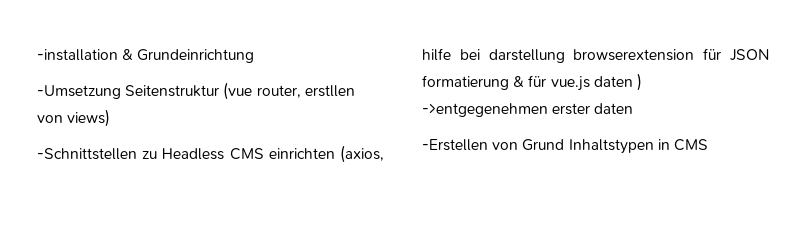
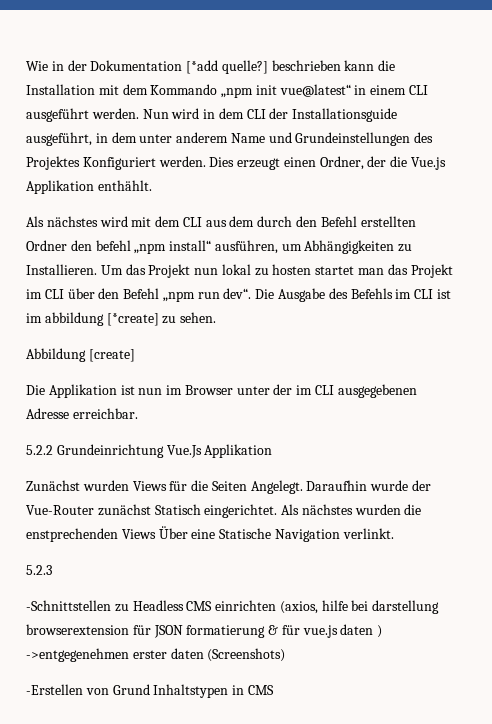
[37,49,255,63] [37,82,355,100] [37,109,111,127] -installation & Grundeinrichtung // -Umsetzung Seitenstruktur (vue router, erstllen von views) -> [26,60,396,74] [26,84,429,98] [26,108,398,122] [26,132,434,146] [26,156,447,170] [26,180,152,194] [26,216,416,227] [26,240,413,254] [26,264,453,278] [26,288,451,302] [26,312,217,326] [26,348,135,362] [26,384,417,398] [26,408,138,419] [26,444,273,458] [26,480,432,494] [26,504,422,518] [26,526,394,542] [26,565,52,575] Wie in der Dokumentation [*add quelle?] beschrieben kann die Installation mit dem Kommando „npm init vue@latest“ in einem CLI ausgeführt werden. Nun wird in dem CLI der Installationsguide ausgeführt, in dem unter anderem Name und Grundeinstellungen des Projektes Konfiguriert werden. Dies erzeugt einen Ordner, der die Vue.js Applikation enthählt. // Als nächstes wird mit dem CLI aus dem durch den Befehl erstellten Ordner den befehl „npm install“ ausführen, um Abhängigkeiten zu Installieren. Um das Projekt nun lokal zu hosten startet man das Projekt im CLI über den Befehl „npm run dev“. Die Ausgabe des Befehls im CLI ist im abbildung [*create] zu sehen. // Abbildung [create] // Die Applikation ist nun im Browser unter der im CLI ausgegebenen Adresse erreichbar. // 5.2.2 Grundeinrichtung Vue.Js Applikation // Zunächst wurden Views für die Seiten Angelegt. Daraufhin wurde der Vue-Router zunächst Statisch eingerichtet. Als nächstes wurden die enstprechenden Views Über eine Statische Navigation verlinkt. // 5.2.3
(634, 108) none -> [207,648,286,662] (Screenshots)

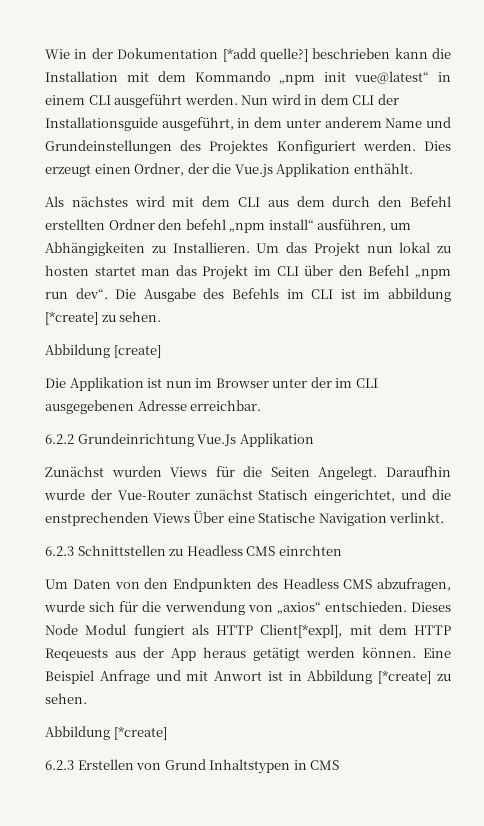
[26,445,53,455] 5.2.2 -> [45,434,74,444] 6.2.2
[204,504,401,518] eingerichtet. Als nächstes wurden -> [314,489,427,503] eingerichtet, und
[26,565,52,575] [26,600,111,611] 5.2.3 // -Schnittstellen -> [45,545,166,556] 6.2.3 Schnittstellen
[215,600,440,614] [26,624,383,638] [26,648,286,662] [26,684,83,695] einrichten (axios, hilfe bei darstellung browserextension für JSON formatierung & für vue.js daten ) ->entgegenehmen erster daten (Screenshots) // -Erstellen -> [278,545,342,556] [45,578,451,592] [44,601,451,615] [45,624,451,638] [45,647,451,661] [45,670,451,684] [45,693,87,704] [45,726,167,740] [45,759,134,770] einrchten // Um Daten von den Endpunkten des Headless CMS abzufragen, wurde sich für die verwendung von „axios“ entschieden. Dieses Node Modul fungiert als HTTP Client[*expl], mit dem HTTP Reqeuests aus der App heraus getätigt werden können. Eine Beispiel Anfrage und mit Anwort ist in Abbildung [*create] zu sehen. // Abbildung [*create] // 6.2.3 Erstellen

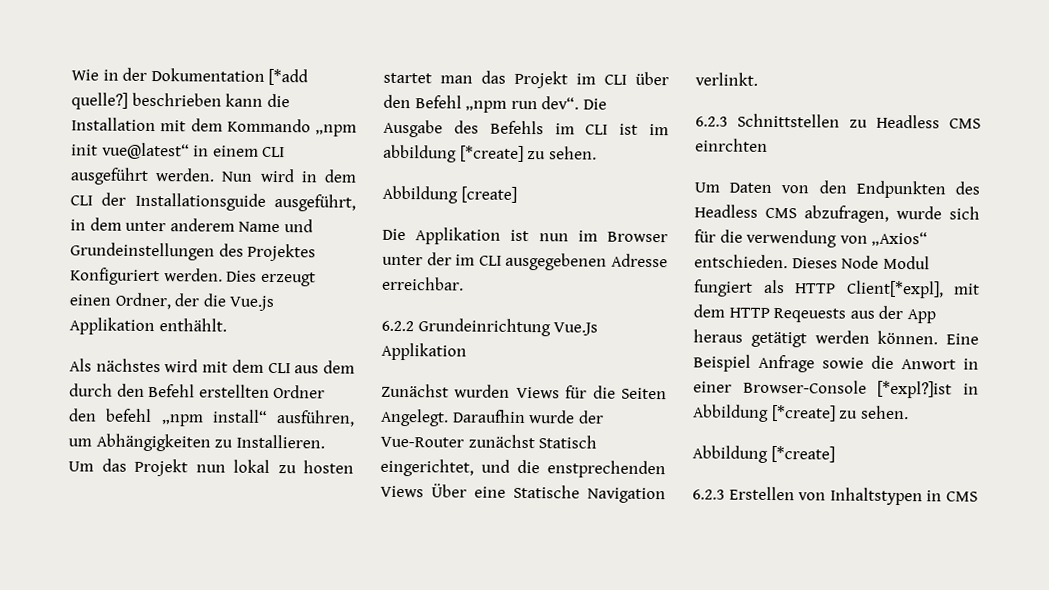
[276,601,321,614] „axios“ -> [871,231,929,247] „Axios“
[155,670,283,681] und mit Anwort ist -> [822,355,979,370] [693,379,953,399] sowie die Anwort in einer Browser-Console [*expl?]ist
[164,759,206,770] Grund -> (827, 496) none

